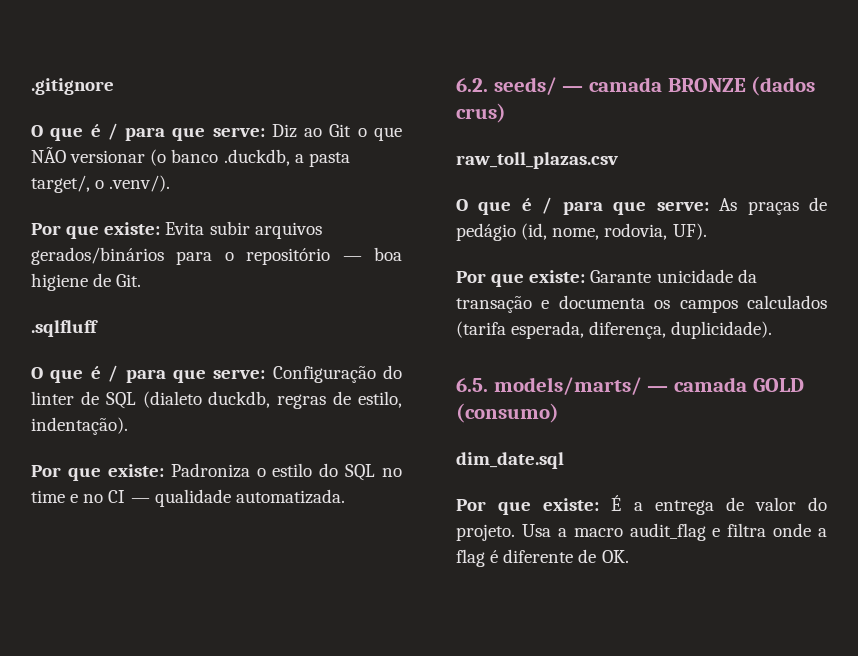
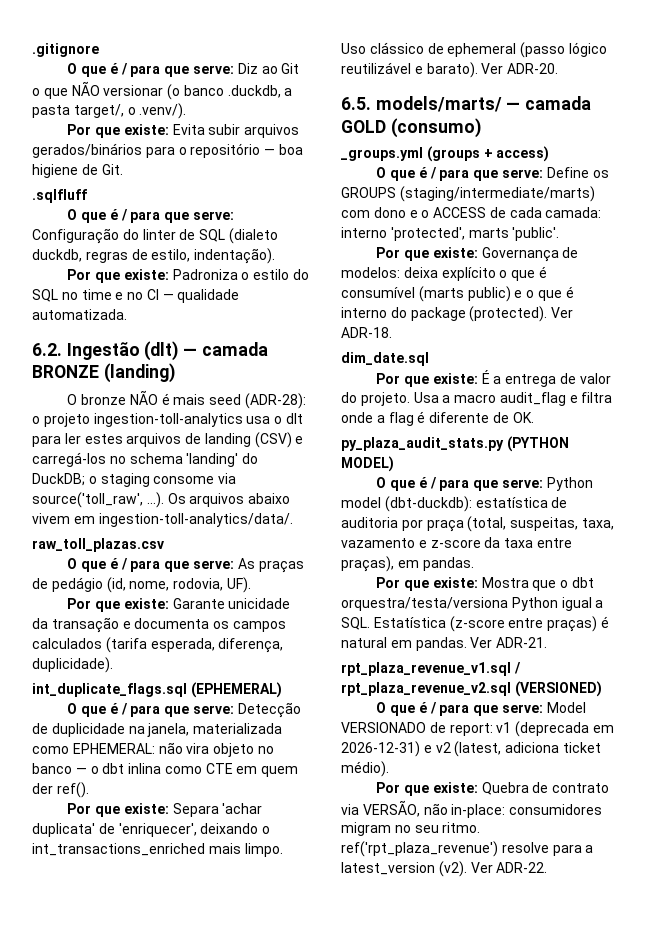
[493,77,557,95] seeds/ -> [66,341,179,361] Ingestão (dlt)
[751,76,816,96] [456,103,506,123] (dados crus) -> [103,363,175,383] [67,390,307,409] [32,413,303,427] [32,432,304,448] [32,452,259,467] [32,473,237,487] [32,492,291,508] [32,513,293,527] (landing) // O bronze NÃO é mais seed (ADR-28): o projeto ingestion-toll-analytics usa o dlt para ler estes arquivos de landing (CSV) e carregá-los no schema 'landing' do DuckDB; o staging consome via source('toll_raw', ...). Os arquivos abaixo vivem em ingestion-toll-analytics/data/.
(773, 330) none -> [32,682,282,698] [67,702,301,718] [32,723,283,737] [32,742,274,757] [32,763,299,777] [32,782,89,798] [67,803,263,817] [32,823,271,837] [32,843,283,857] [341,42,607,58] [341,62,559,78] // int_duplicate_flags.sql (EPHEMERAL) // O que é / para que serve: Detecção de duplicidade na janela, materializada como EPHEMERAL: não vira objeto no banco — o dbt inlina como CTE em quem der ref(). // Por que existe: Separa 'achar duplicata' de 'enriquecer', deixando o int_transactions_enriched mais limpo. Uso clássico de ephemeral (passo lógico reutilizável e barato). Ver ADR-20.
(559, 413) none -> [341,146,550,162] [376,167,609,181] [341,186,595,202] [341,207,602,218] [341,227,560,241] [376,247,579,262] [341,266,547,281] [341,286,574,302] [341,306,574,322] [341,327,392,338] // _groups.yml (groups + access) // O que é / para que serve: Define os GROUPS (staging/intermediate/marts) com dono e o ACCESS de cada camada: interno 'protected', marts 'public'. // Por que existe: Governança de modelos: deixa explícito o que é consumível (marts public) e o que é interno do package (protected). Ver ADR-18.
(629, 556) none -> [341,436,569,452] [341,456,394,472] [376,477,593,491] [341,496,568,512] [341,516,614,532] [341,537,572,548] [341,556,474,572] [376,577,595,591] [341,597,604,611] [341,616,609,632] [341,637,548,651] [341,662,521,676] [341,681,602,697] [376,702,586,716] [341,721,614,737] [341,741,601,757] [341,761,389,777] [376,782,610,796] [341,800,603,818] [341,822,481,836] [341,841,594,857] [341,861,548,877] // py_plaza_audit_stats.py (PYTHON MODEL) // O que é / para que serve: Python model (dbt-duckdb): estatística de auditoria por praça (total, suspeitas, taxa, vazamento e z-score da taxa entre praças), em pandas. // Por que existe: Mostra que o dbt orquestra/testa/versiona Python igual a SQL. Estatística (z-score entre praças) é natural em pandas. Ver ADR-21. // rpt_plaza_revenue_v1.sql / rpt_plaza_revenue_v2.sql (VERSIONED) // O que é / para que serve: Model VERSIONADO de report: v1 (deprecada em 2026-12-31) e v2 (latest, adiciona ticket médio). // Por que existe: Quebra de contrato via VERSÃO, não in-place: consumidores migram no seu ritmo. ref('rpt_plaza_revenue') resolve para a latest_version (v2). Ver ADR-22.

